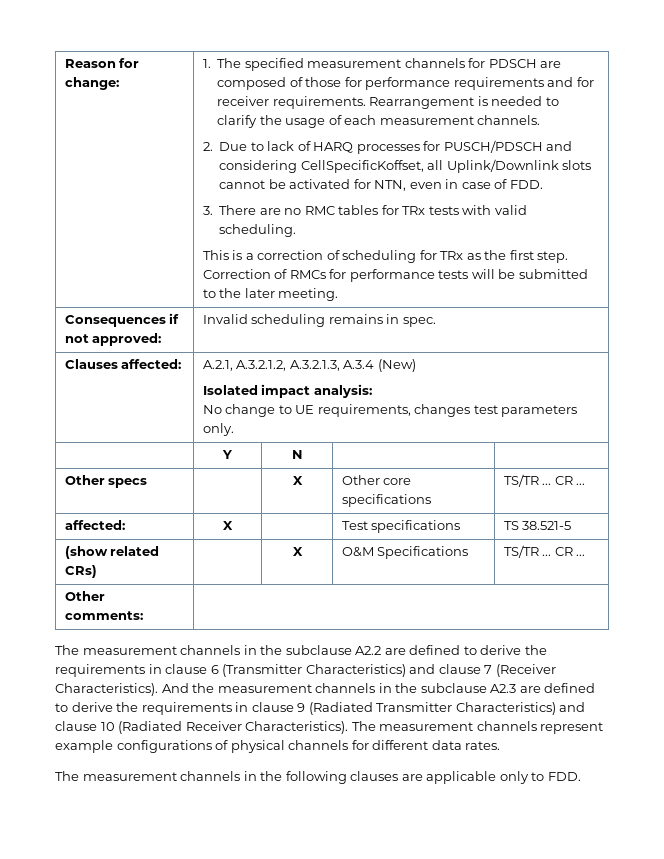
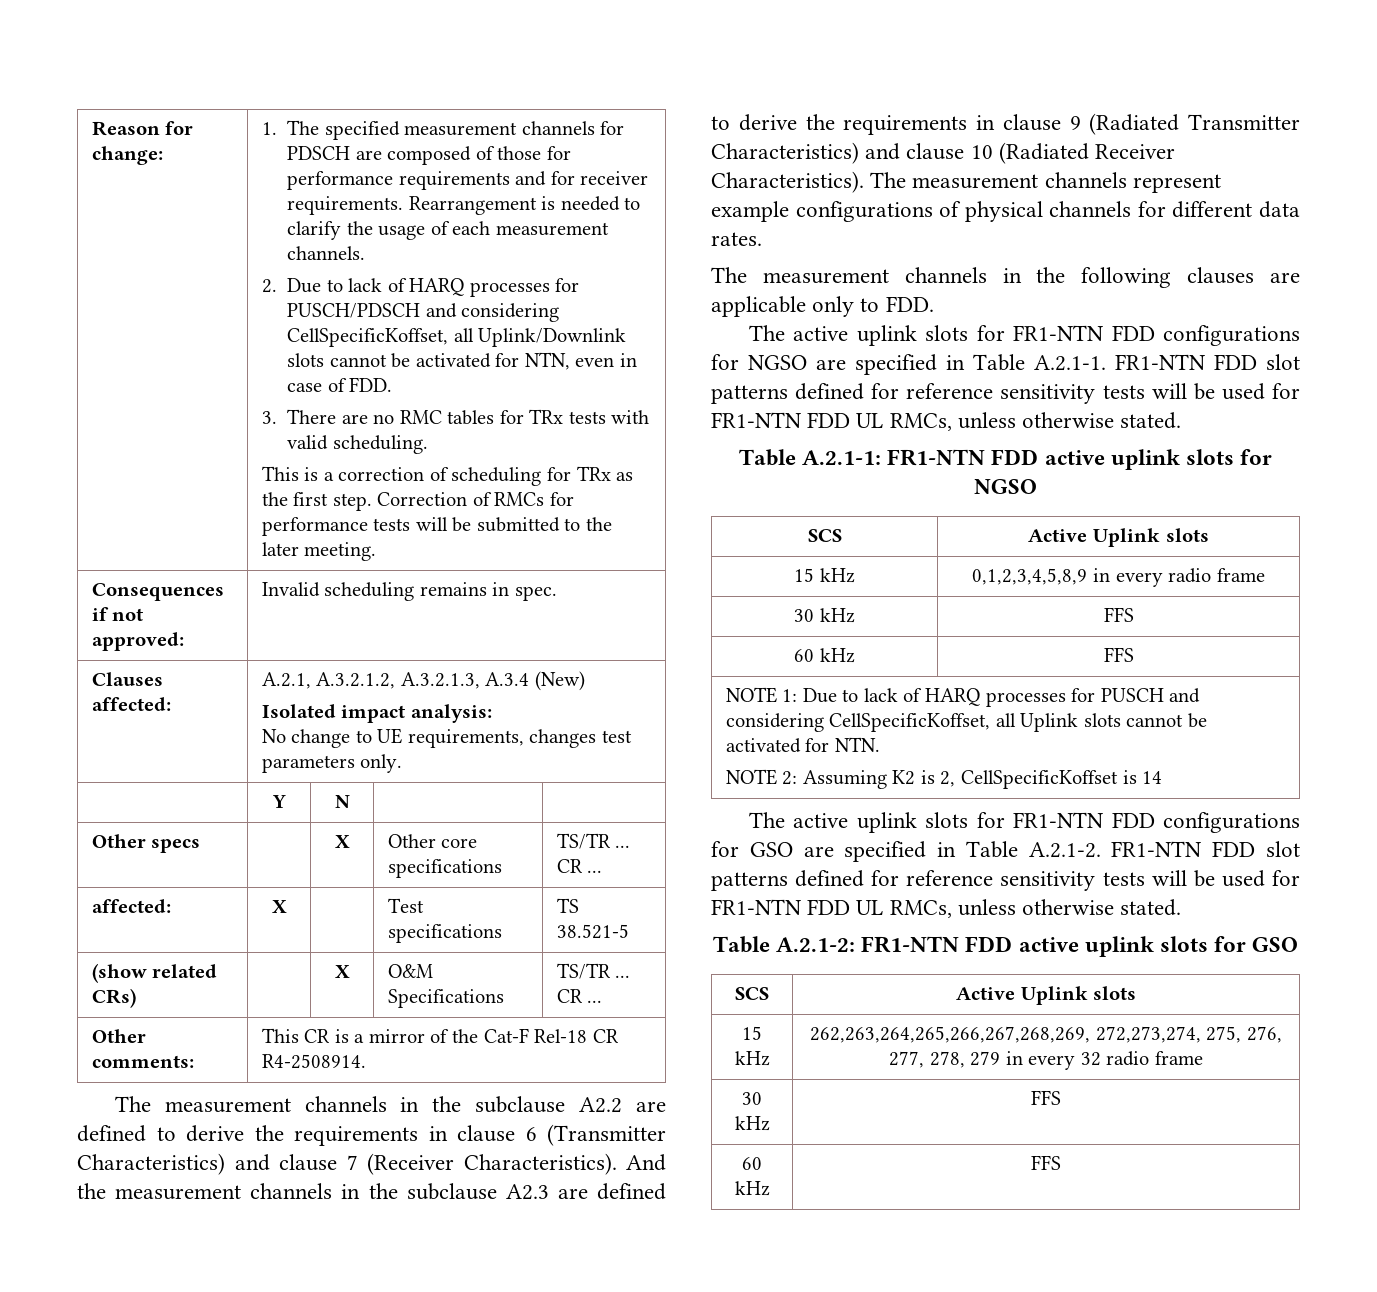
(143, 615) none -> [261,1028,619,1043] [261,1054,366,1069] This CR is a mirror of the Cat-F Rel-18 CR R4-2508914.
(581, 776) none -> [748,325,1300,346] [711,354,1300,375] [711,383,1300,404] [711,412,1182,431] [738,449,1273,470] [974,479,1037,494] [807,529,842,542] [1028,528,1209,547] [794,568,855,583] [972,568,1265,587] [794,608,855,623] [1103,607,1134,622] [794,648,855,663] [1103,647,1134,662] [725,687,1201,707] [725,713,1207,732] [725,737,880,753] [725,769,1163,789] [748,812,1300,833] [711,841,1300,862] [711,870,1300,891] [711,899,1182,918] [712,936,1299,957] [735,987,769,1000] [955,986,1137,1005] [742,1026,762,1040] [734,1051,770,1066] [810,1026,1282,1043] [889,1051,1203,1070] [742,1092,762,1105] [734,1116,770,1131] [1031,1090,1061,1105] [742,1157,762,1170] [734,1181,770,1196] [1031,1155,1061,1170] // The active uplink slots for FR1-NTN FDD configurations for NGSO are specified in Table A.2.1-1. FR1-NTN FDD slot patterns defined for reference sensitivity tests will be used for FR1-NTN FDD UL RMCs, unless otherwise stated. // Table A.2.1-1: FR1-NTN FDD active uplink slots for NGSO // SCS | Active Uplink slots // 15 kHz | 0,1,2,3,4,5,8,9 in every radio frame // 30 kHz | FFS // 60 kHz | FFS // NOTE 1: Due to lack of HARQ processes for PUSCH and considering CellSpecificKoffset, all Uplink slots cannot be activated for NTN. // NOTE 2: Assuming K2 is 2, CellSpecificKoffset is 14 // The active uplink slots for FR1-NTN FDD configurations for GSO are specified in Table A.2.1-2. FR1-NTN FDD slot patterns defined for reference sensitivity tests will be used for FR1-NTN FDD UL RMCs, unless otherwise stated. // Table A.2.1-2: FR1-NTN FDD active uplink slots for GSO // SCS | Active Uplink slots // 15 kHz | 262,263,264,265,266,267,268,269, 272,273,274, 275, 276, 277, 278, 279 in every 32 radio frame // 30 kHz | FFS // 60 kHz | FFS

